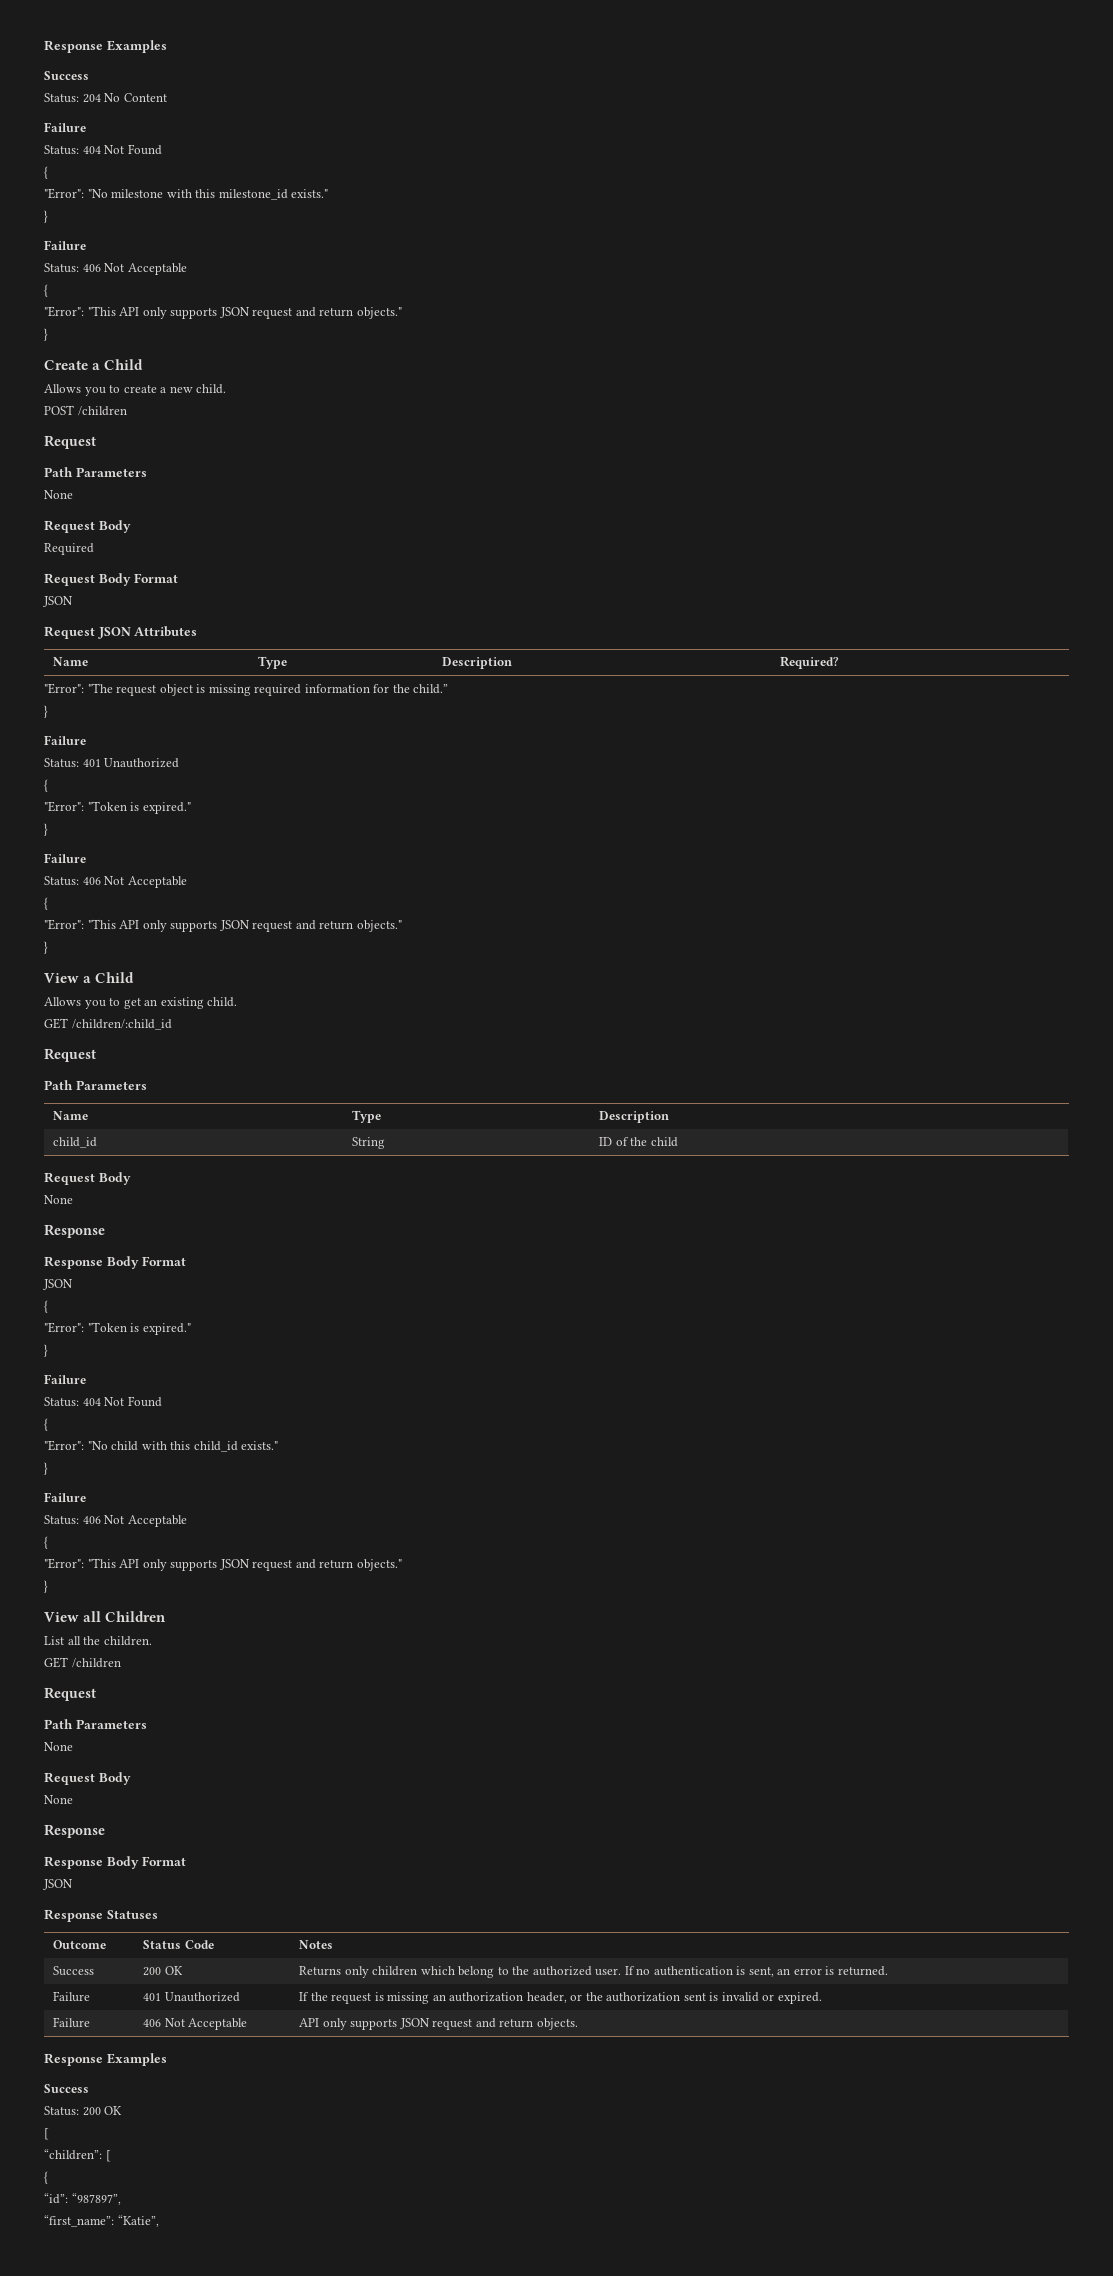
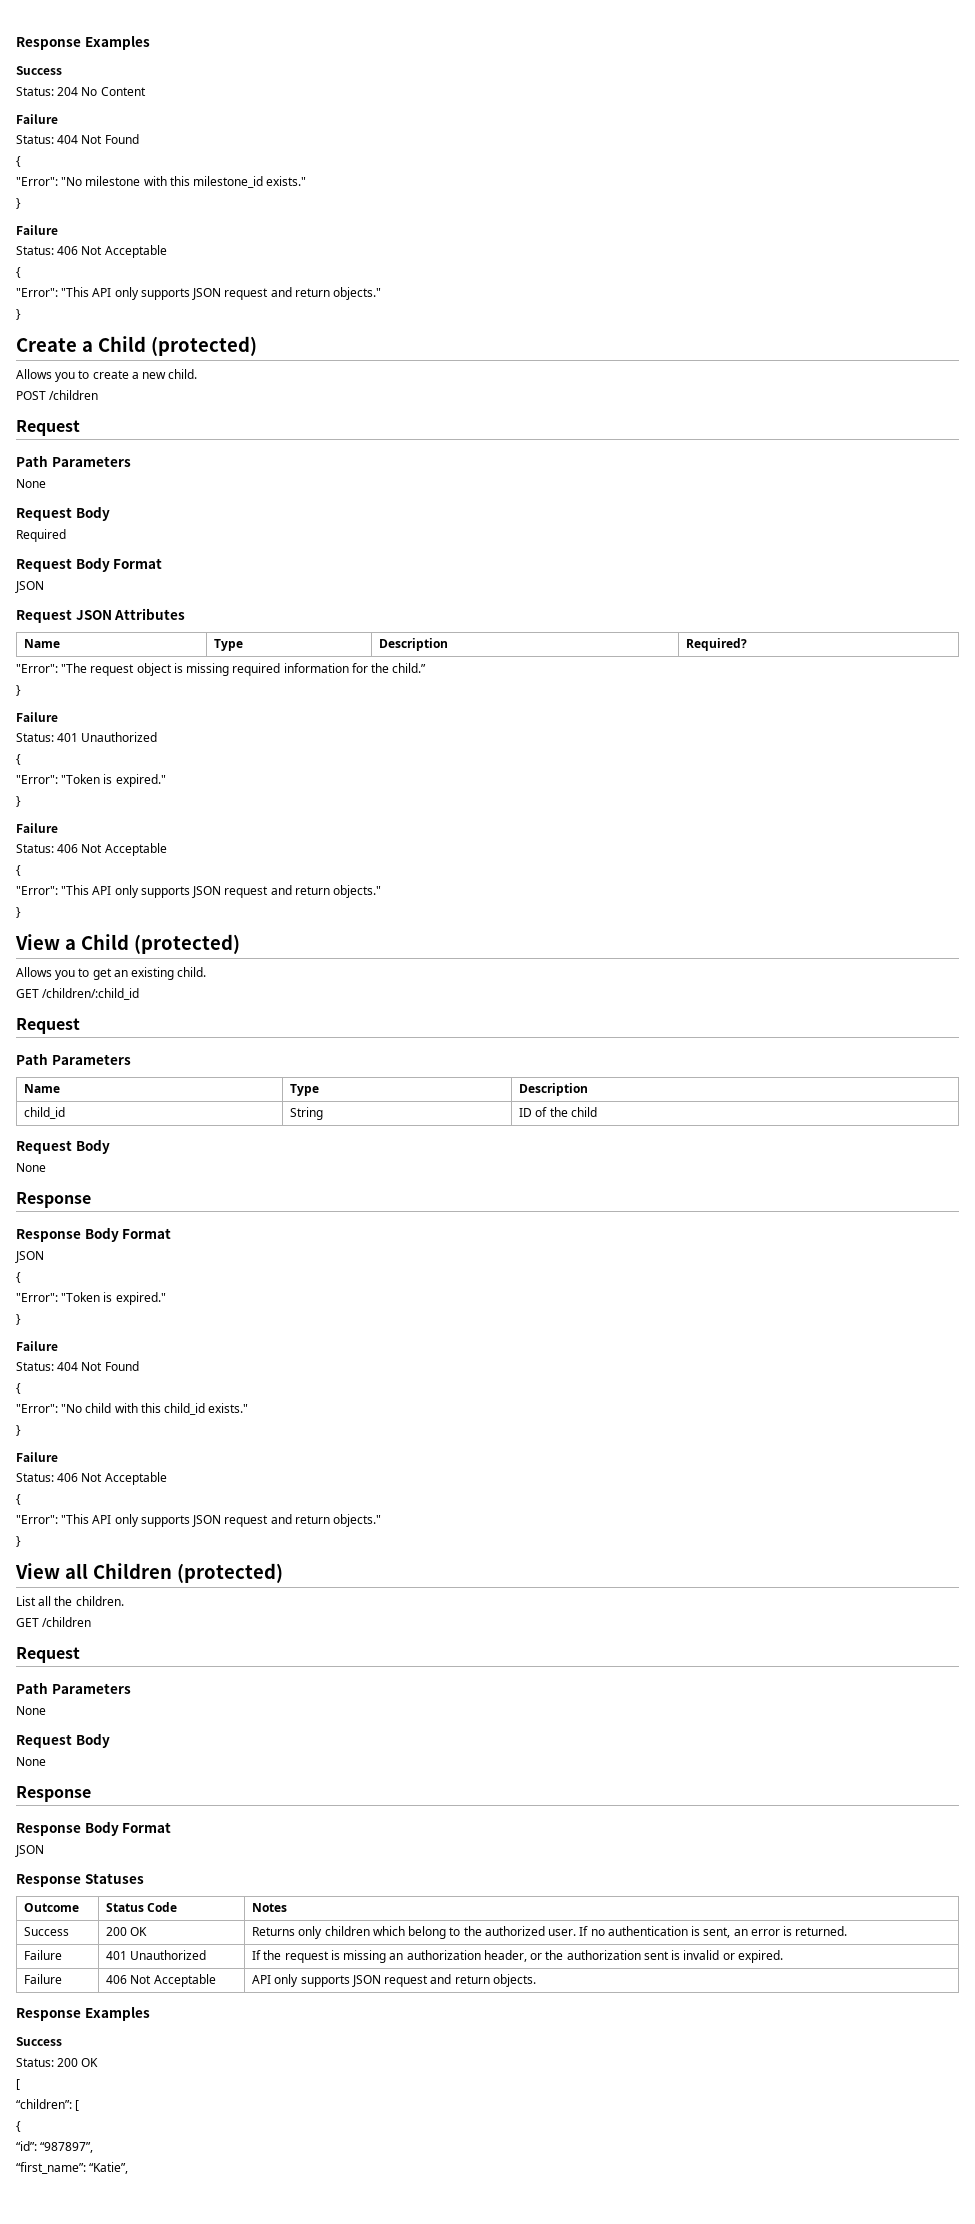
(144, 364) none -> [150,336,257,356] (protected)
(135, 977) none -> [133,934,240,954] (protected)
(167, 1616) none -> [176,1563,283,1583] (protected)

